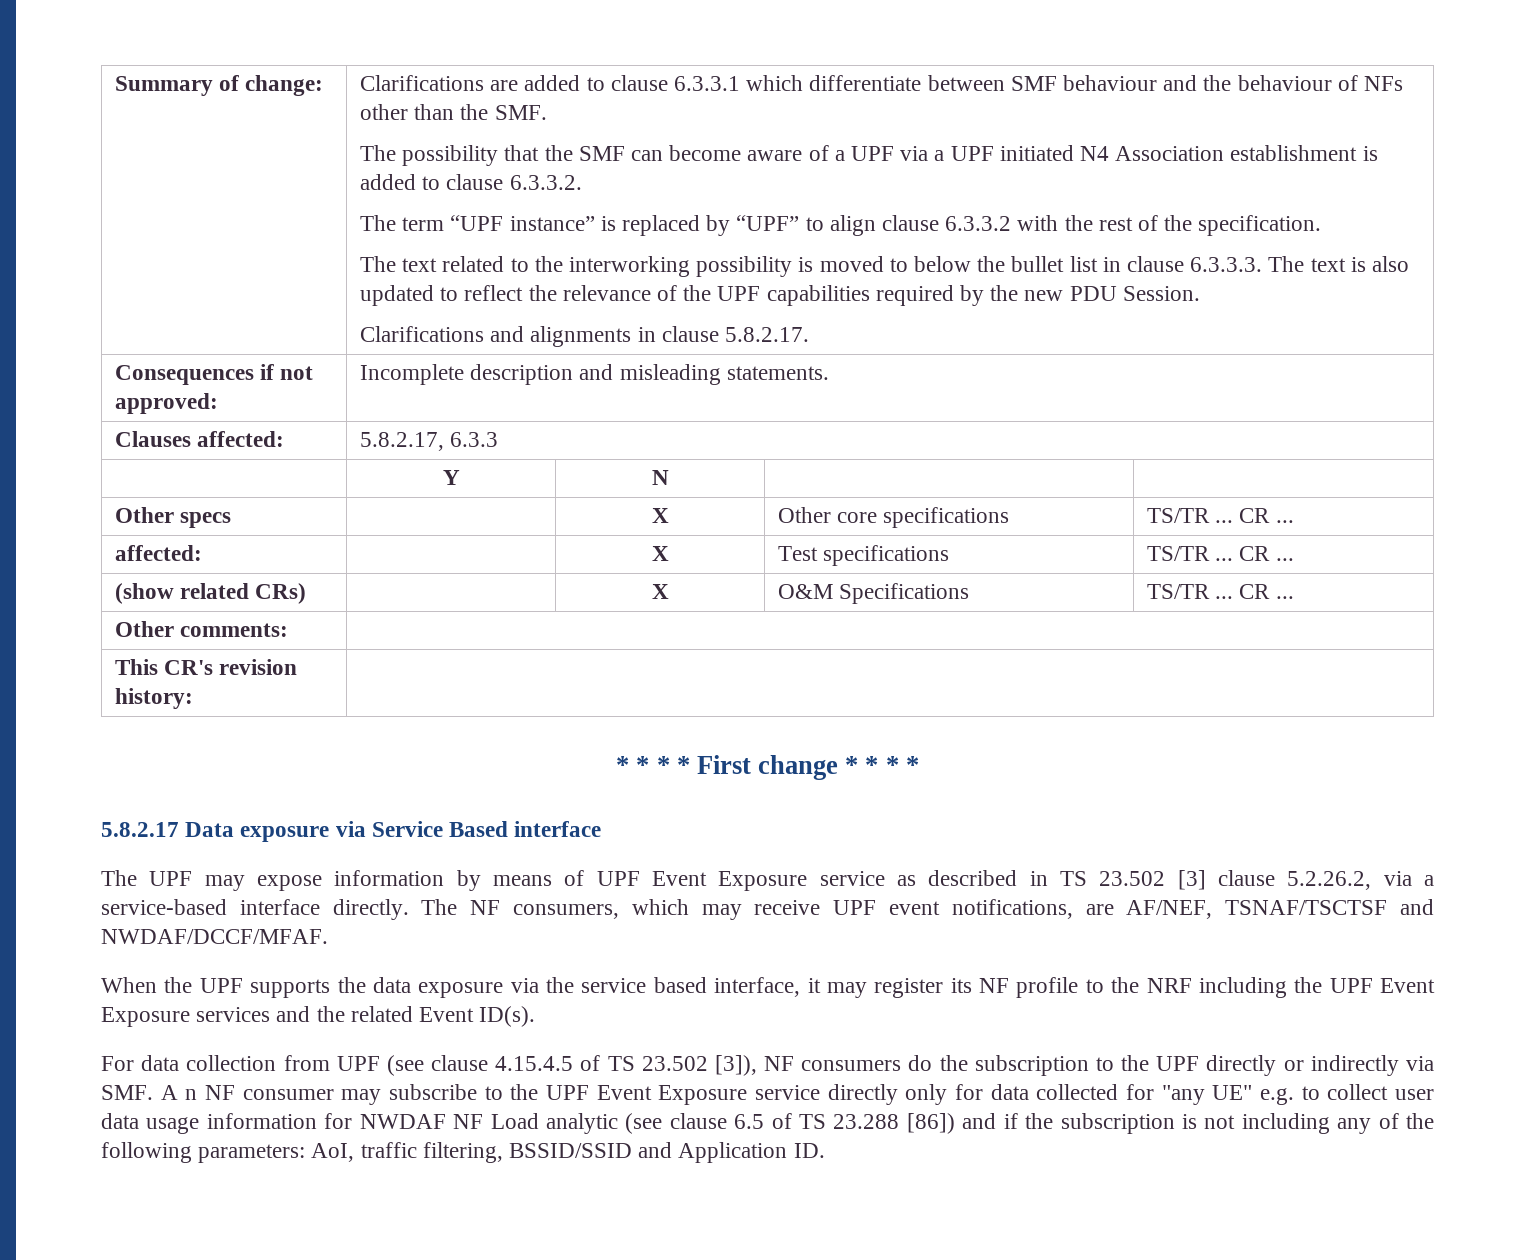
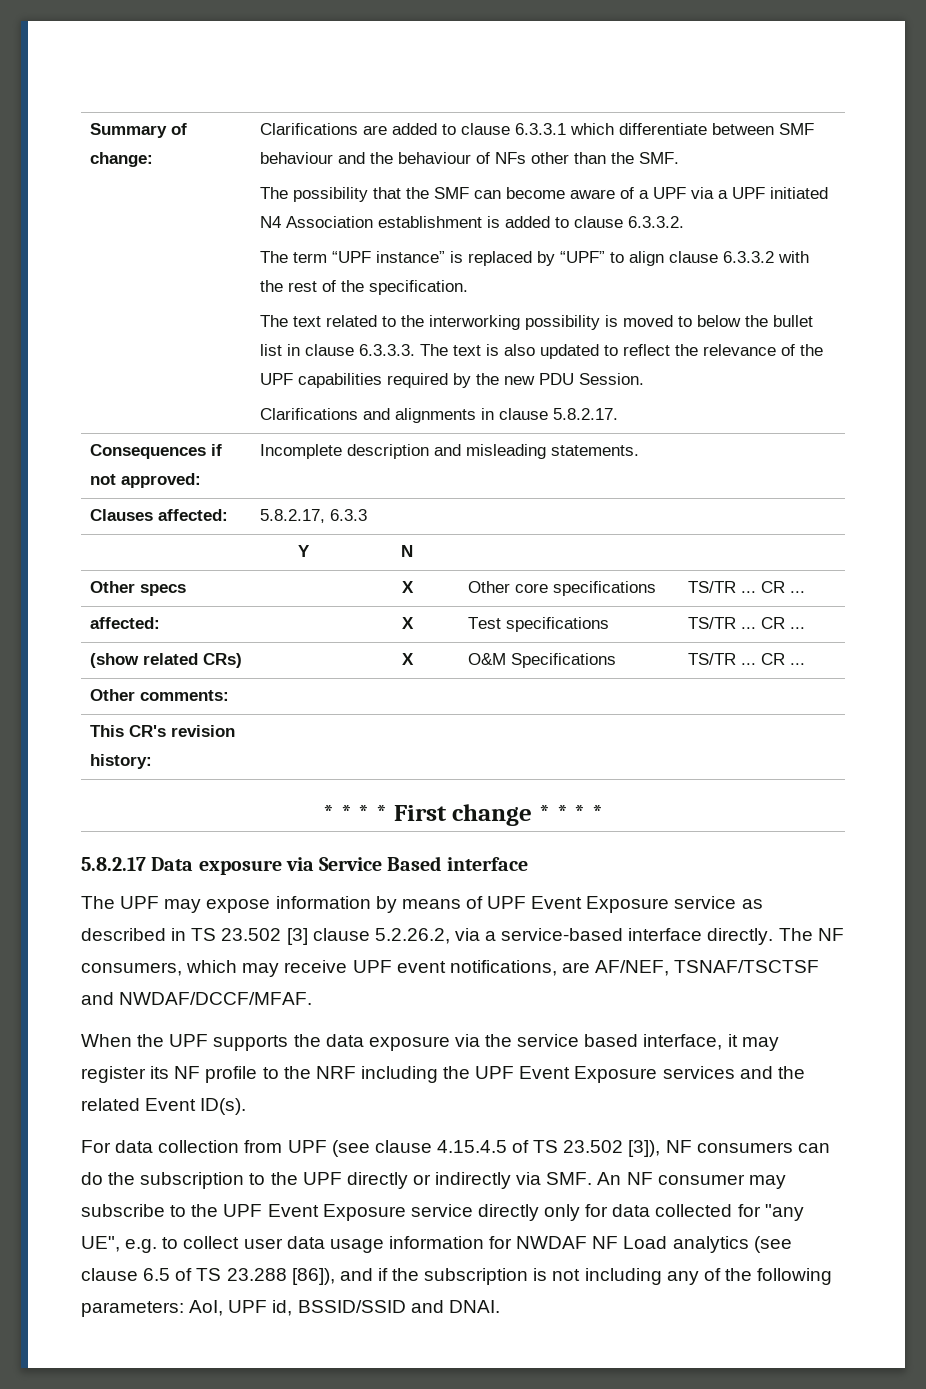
(902, 1065) none -> [797,1143,830,1153] can
[160,1085,198,1100] A n -> [597,1172,622,1185] An
[1212,1085,1253,1100] UE" -> [81,1236,120,1252] UE",
[545,1113,618,1134] analytic -> [672,1236,749,1253] analytics
[906,1113,955,1134] [86]) -> [291,1268,335,1285] [86]),
[360,1142,825,1163] traffic filtering, BSSID/SSID and Application ID. -> [228,1300,500,1316] UPF id, BSSID/SSID and DNAI.

